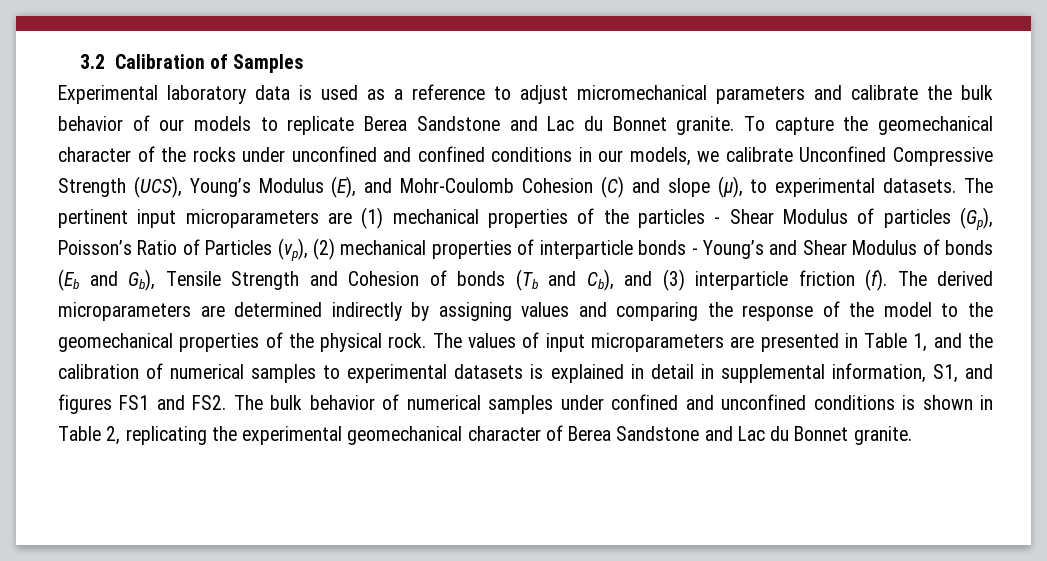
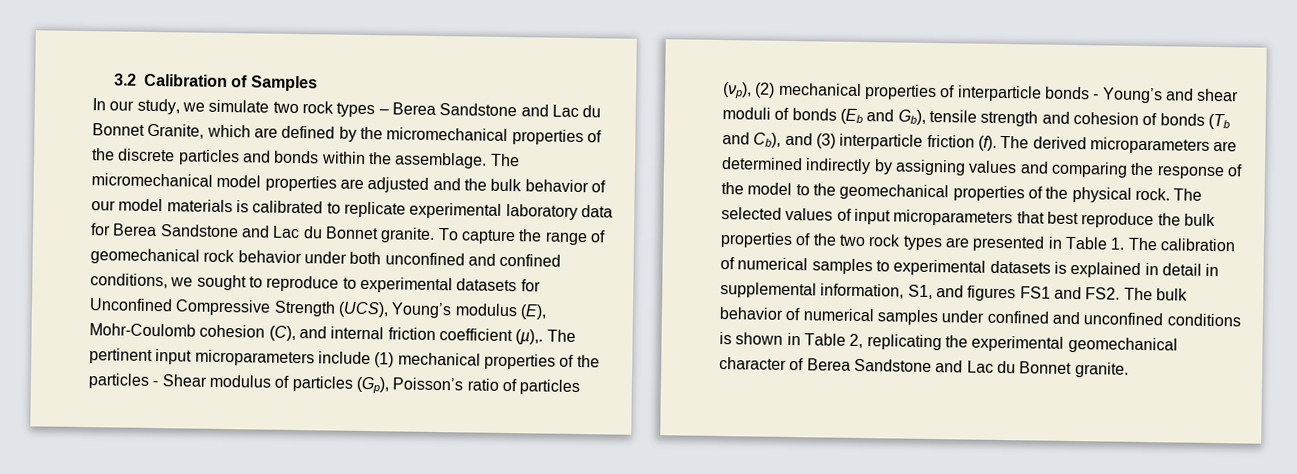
[58,84,918,104] Experimental laboratory data is used as a reference to adjust micromechanical parameters and calibrate -> [92,98,602,118] [92,123,602,146] [92,148,520,169] [91,173,461,193] In our study, we simulate two rock types – Berea Sandstone and Lac du Bonnet Granite, which are defined by the micromechanical properties of the discrete particles and bonds within the assemblage. The micromechanical model properties are adjusted and
[194,116,355,135] models to replicate -> [118,198,613,220] [90,223,111,236] model materials is calibrated to replicate experimental laboratory data for
[878,116,993,135] [58,146,793,166] geomechanical character of the rocks under unconfined and confined conditions in our models, we calibrate -> [544,230,606,246] [90,248,562,267] [90,273,541,294] range of geomechanical rock behavior under both unconfined and confined conditions, we sought to reproduce to experimental datasets for
[258,176,957,198] Modulus (E), and Mohr-Coulomb Cohesion (C) and slope (µ), to experimental datasets. -> [454,303,547,320] [89,323,544,345] modulus (E), Mohr-Coulomb cohesion (C), and internal friction coefficient (µ),.
[327,212,352,224] are -> [317,351,371,365] include
[783,209,849,224] Modulus -> [208,374,272,388] modulus
[137,239,273,255] Ratio of Particles -> [466,378,581,396] ratio of particles
[802,240,918,255] Shear Modulus -> [1196,88,1240,102] [722,107,771,120] shear moduli
[165,271,419,290] Tensile Strength and Cohesion -> [928,109,1139,127] tensile strength and cohesion
(462, 340) none -> [721,207,782,220] selected
(724, 342) none -> [1016,211,1216,229] [720,232,943,251] that best reproduce the bulk properties of the two rock types
[913,333,993,352] 1, and the -> [1110,237,1158,251] 1. The

